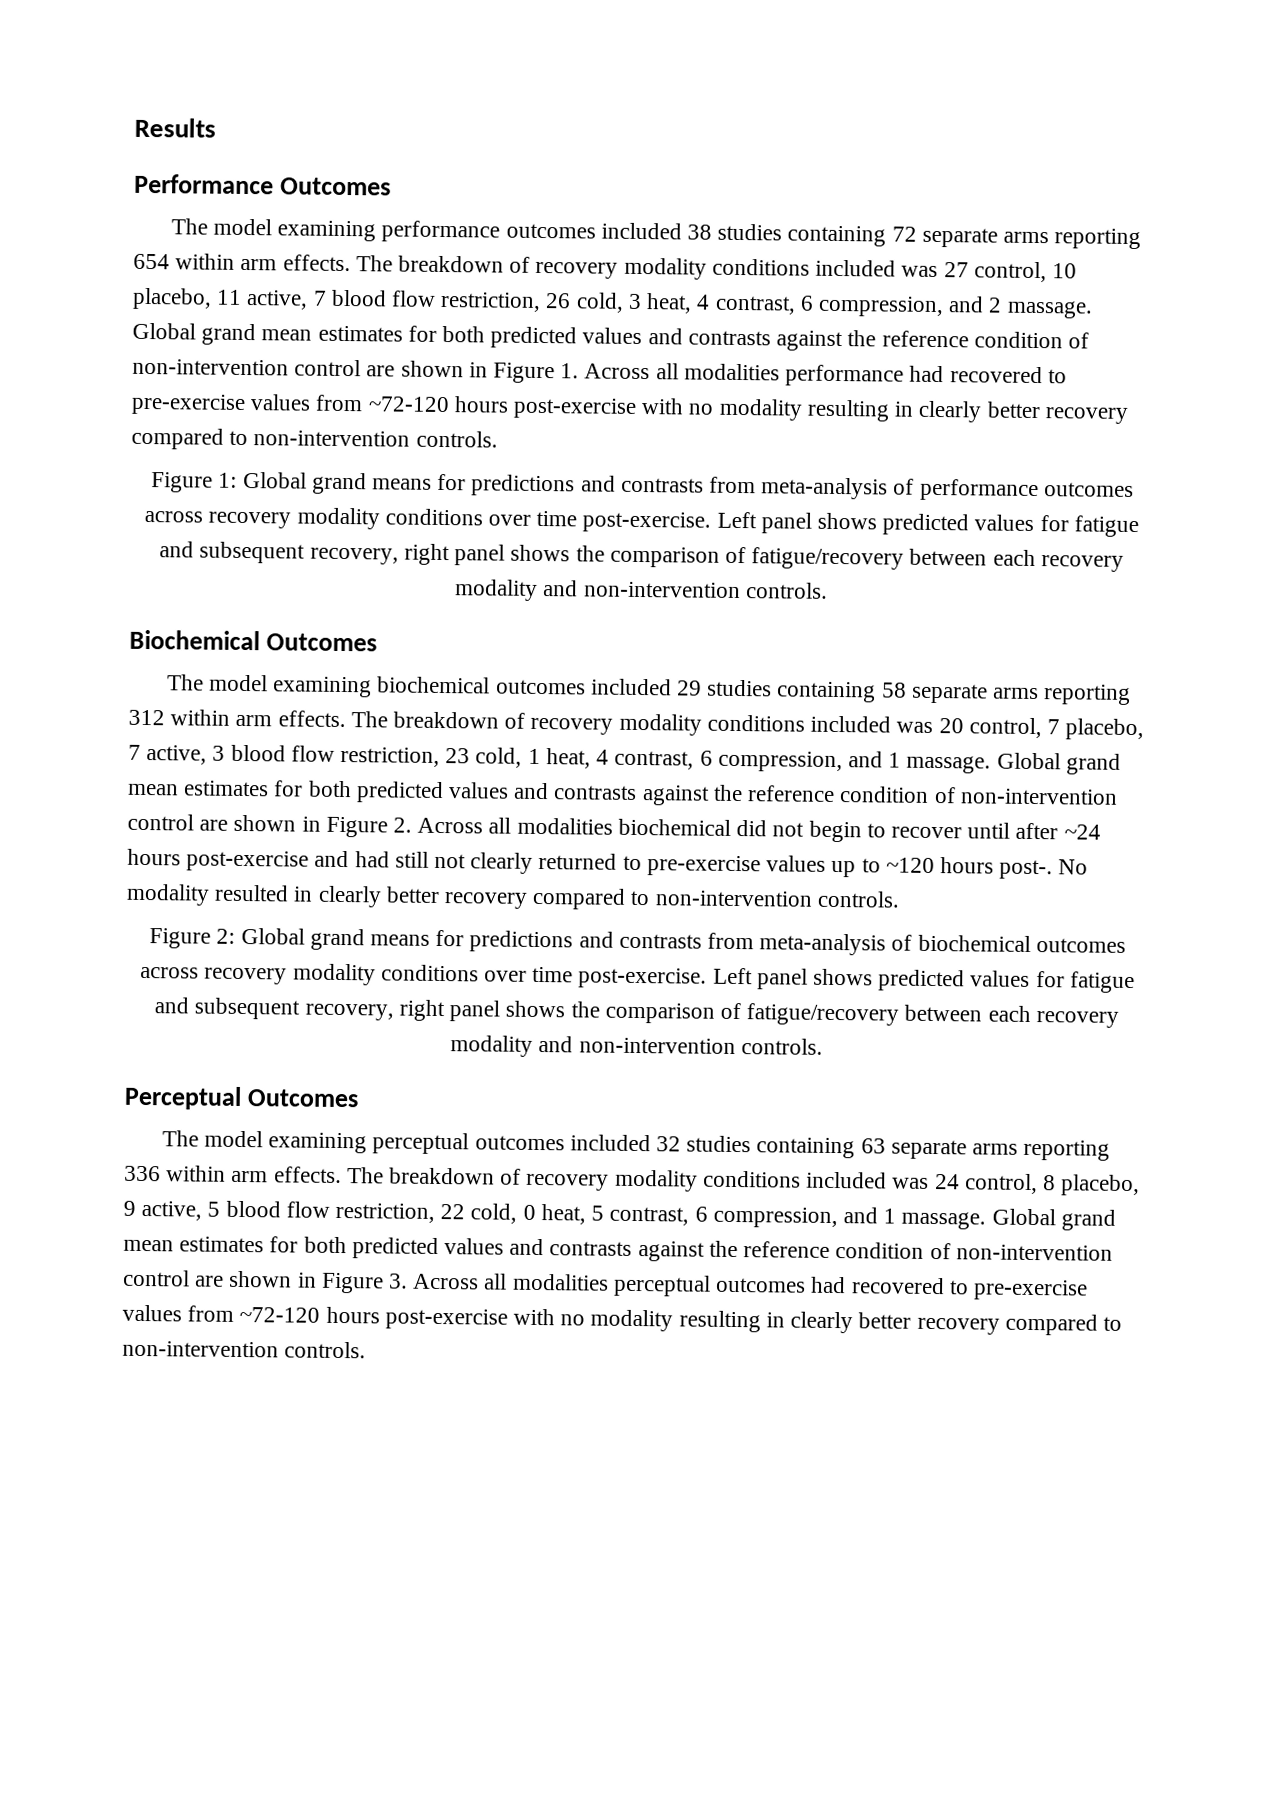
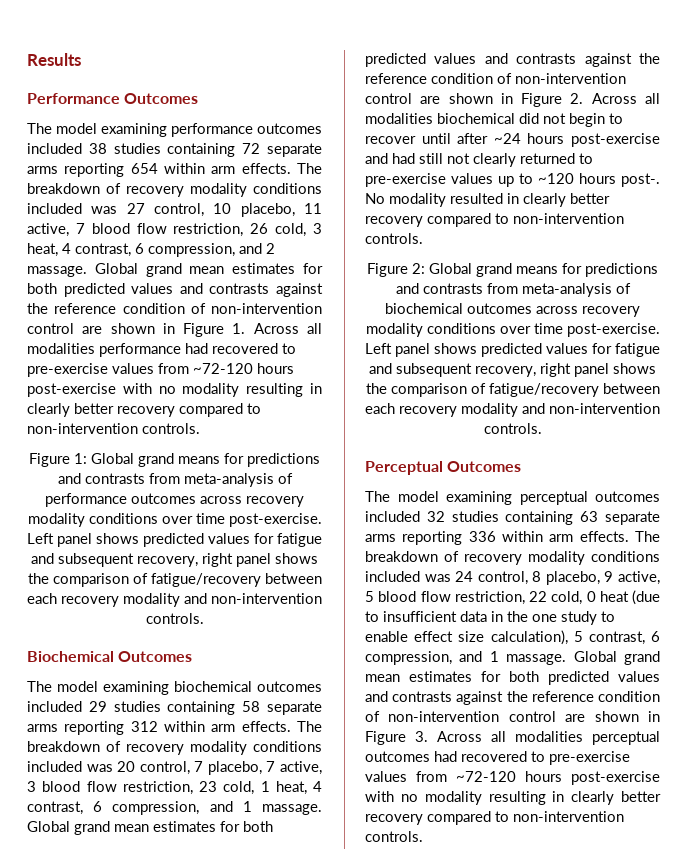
[540,1204,586,1225] heat, -> [599,590,660,605] [365,611,615,625] [365,630,568,645] heat (due to insufficient data in the one study to enable effect size calculation),

